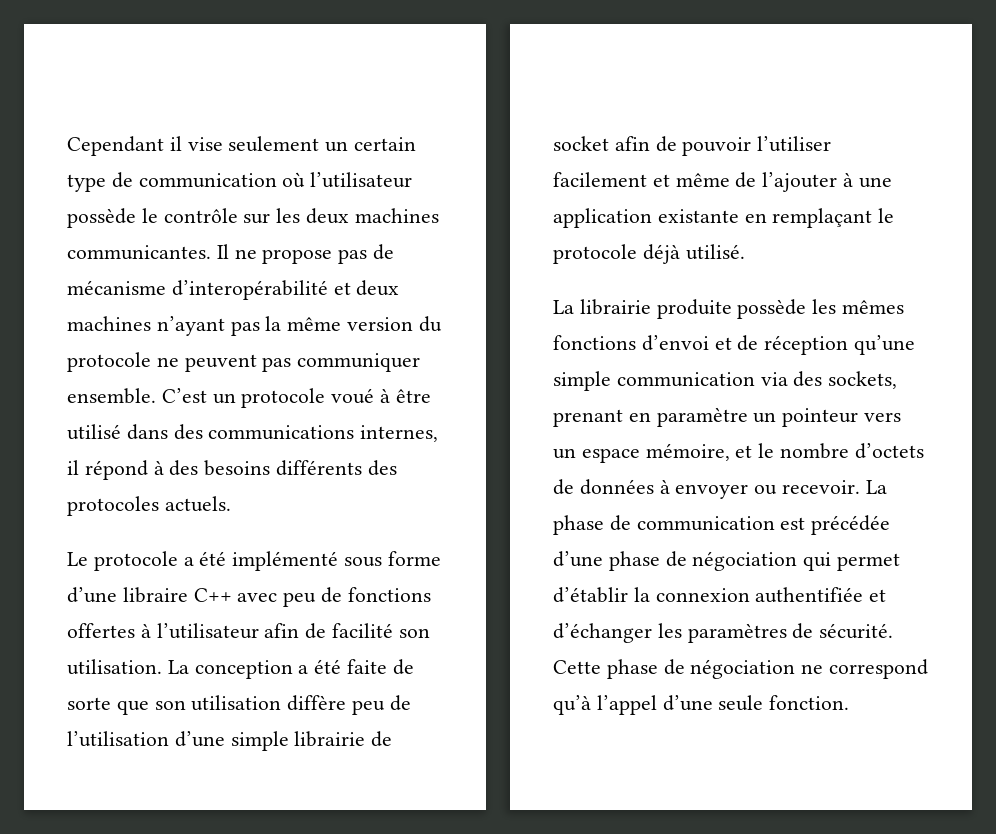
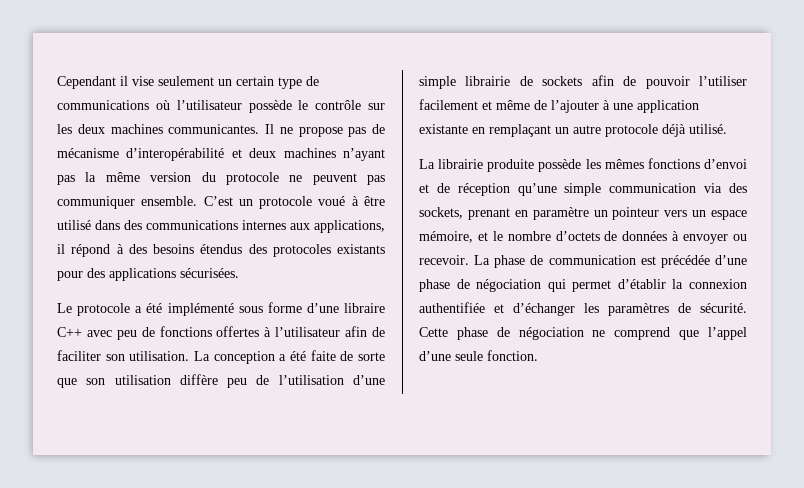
[138,173,277,188] communication -> [57,100,149,110] communications
[360,425,439,442] internes, -> [242,220,385,233] internes aux applications,
[276,460,363,476] différents -> [200,244,243,254] étendus
[164,496,231,512] actuels. -> [337,244,385,254] [57,268,239,281] existants pour des applications sécurisées.
[332,623,394,638] facilité -> [57,350,101,361] faciliter
[553,136,609,151] socket -> [542,76,583,86] sockets
[878,208,895,223] le -> [555,125,601,134] un autre
[829,659,929,679] [553,695,591,715] correspond qu’à -> [614,327,700,340] comprend que

